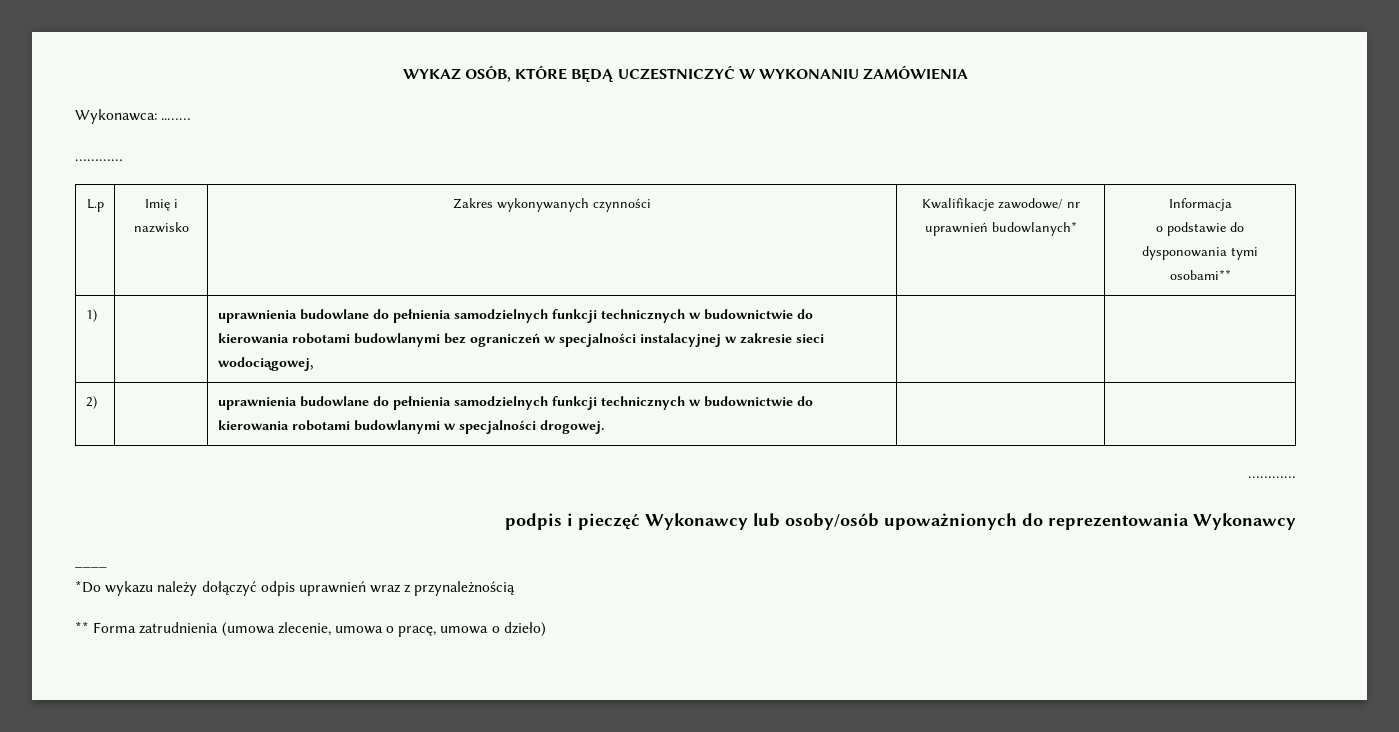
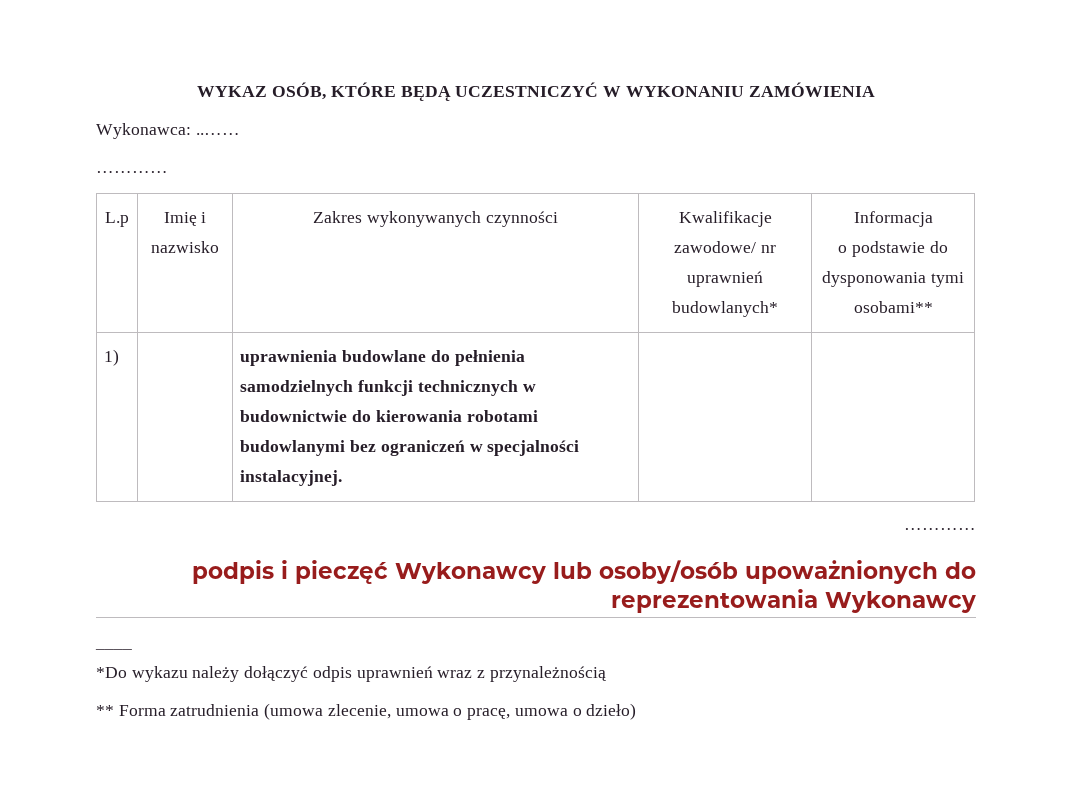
[639,333,824,347] [217,357,313,371] [85,396,97,409] [217,396,813,410] [217,420,604,434] instalacyjnej w zakresie sieci wodociągowej, | | // 2) | | uprawnienia budowlane do pełnienia samodzielnych funkcji technicznych w budownictwie do kierowania robotami budowlanymi w specjalności drogowej. -> [240,470,343,486] instalacyjnej.

